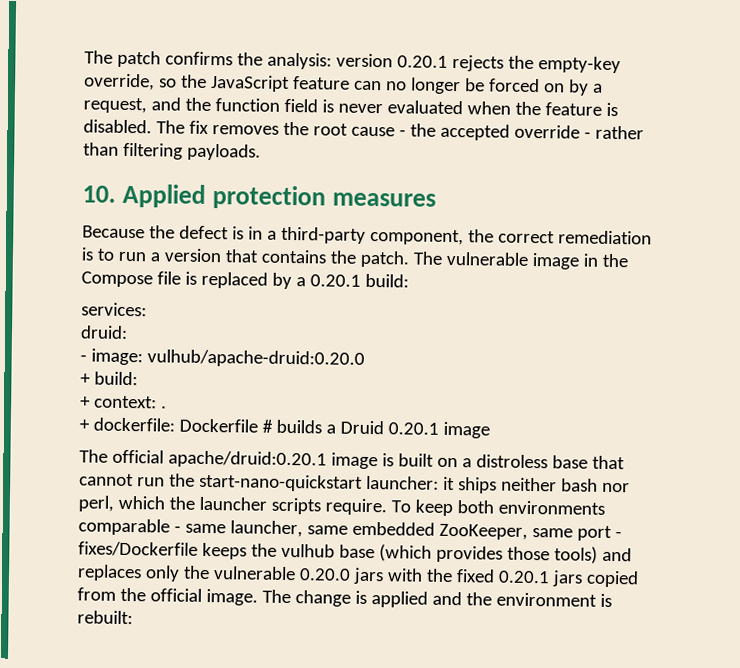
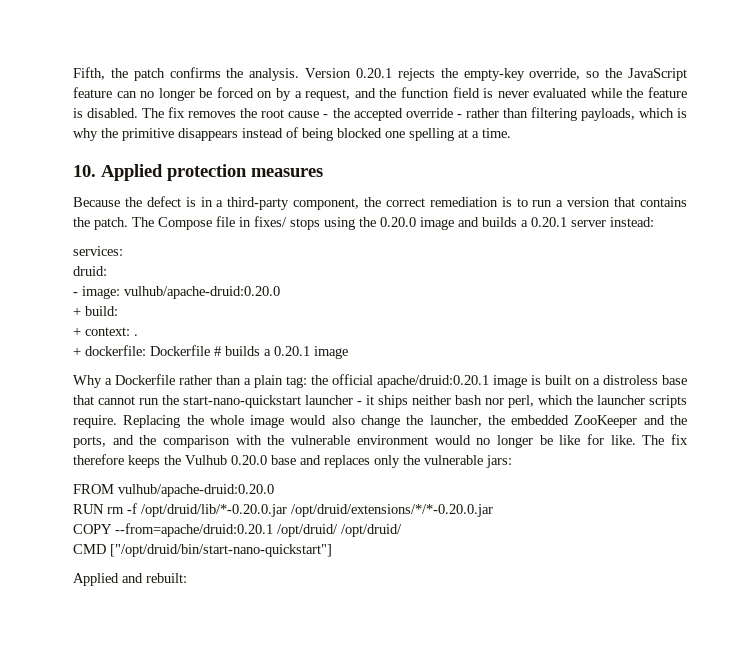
[84,50,113,64] The -> [73,67,128,80] Fifth, the
[266,52,393,70] analysis: version -> [249,68,352,81] analysis. Version
[466,101,511,115] when -> [590,88,622,98] while
[186,143,261,161] payloads. -> [580,108,687,121] [73,127,511,141] payloads, which is why the primitive disappears instead of being blocked one spelling at a time.
[445,251,629,270] [81,271,409,290] vulnerable image in the Compose file is replaced by a 0.20.1 build: -> [158,216,654,230] Compose file in fixes/ stops using the 0.20.0 image and builds a 0.20.1 server instead:
[339,420,384,435] Druid -> (271, 352) none
[79,449,108,463] The -> [73,374,328,388] Why a Dockerfile rather than a plain tag: the
[365,475,439,490] launcher: -> [305,395,362,405] launcher -
[390,499,605,517] [78,518,622,542] [78,541,598,564] To keep both environments comparable - same launcher, same embedded ZooKeeper, same port - fixes/Dockerfile keeps the vulhub base (which provides those tools) -> [123,415,687,428] [73,434,688,448] [73,454,296,468] Replacing the whole image would also change the launcher, the embedded ZooKeeper and the ports, and the comparison with the vulnerable environment would no longer be like for like. The fix therefore keeps the Vulhub 0.20.0 base
[298,567,639,588] [77,587,612,608] 0.20.0 jars with the fixed 0.20.1 jars copied from the official image. The change is applied and the environment is -> [486,455,512,468] [73,484,274,497] [73,503,493,517] [73,523,402,537] [73,544,332,557] [73,573,143,586] jars: // FROM vulhub/apache-druid:0.20.0 // RUN rm -f /opt/druid/lib/*-0.20.0.jar /opt/druid/extensions/*/*-0.20.0.jar // COPY --from=apache/druid:0.20.1 /opt/druid/ /opt/druid/ // CMD ["/opt/druid/bin/start-nano-quickstart"] // Applied and

